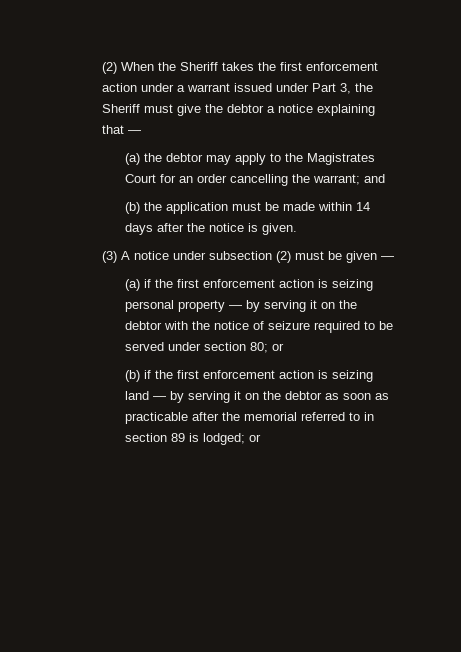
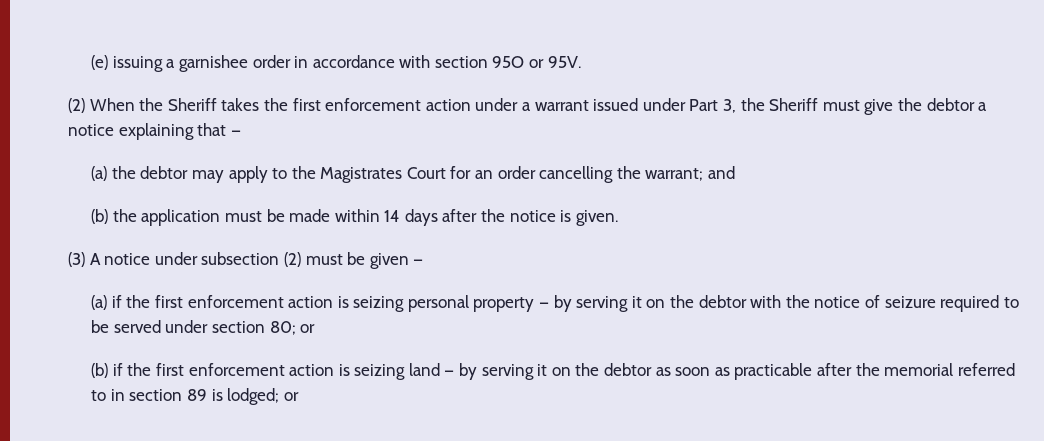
(101, 68) none -> [91,55,581,72] (e) issuing a garnishee order in accordance with section 95O or 95V. //

